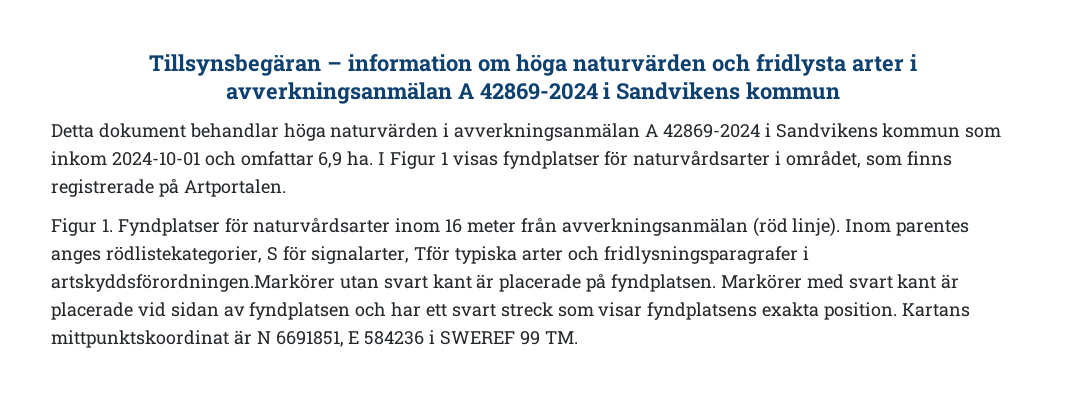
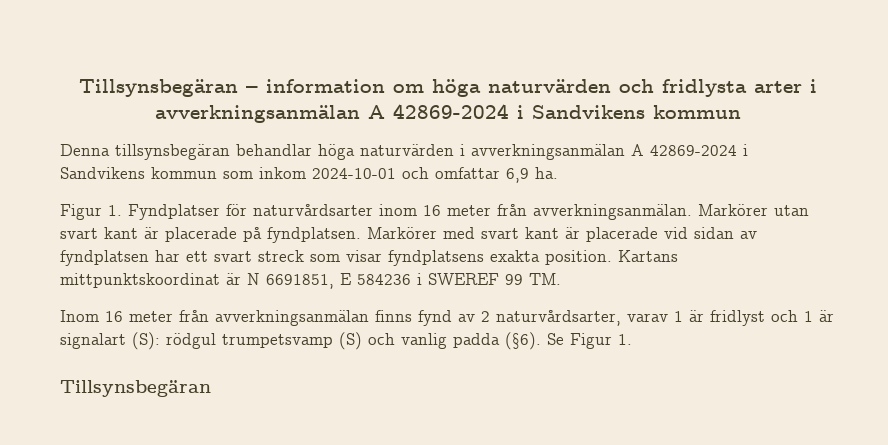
[51,123,186,138] Detta dokument -> [60,144,230,160] Denna tillsynsbegäran
[378,150,952,169] [51,178,286,197] I Figur 1 visas fyndplatser för naturvårdsarter i området, som finns registrerade på Artportalen. -> (558, 173) none
[561,217,970,237] [51,246,809,264] [51,274,335,292] avverkningsanmälan (röd linje). Inom parentes anges rödlistekategorier, S för signalarter, Tför typiska arter och fridlysningsparagrafer i artskyddsförordningen.Markörer -> [533,204,768,220] avverkningsanmälan. Markörer
[355,302,387,317] och -> (149, 258) none
(578, 337) none -> [60,310,834,326] [60,332,632,350] [60,380,211,397] // Inom 16 meter från avverkningsanmälan finns fynd av 2 naturvårdsarter, varav 1 är fridlyst och 1 är signalart (S): rödgul trumpetsvamp (S) och vanlig padda (§6). Se Figur 1. // Tillsynsbegäran

